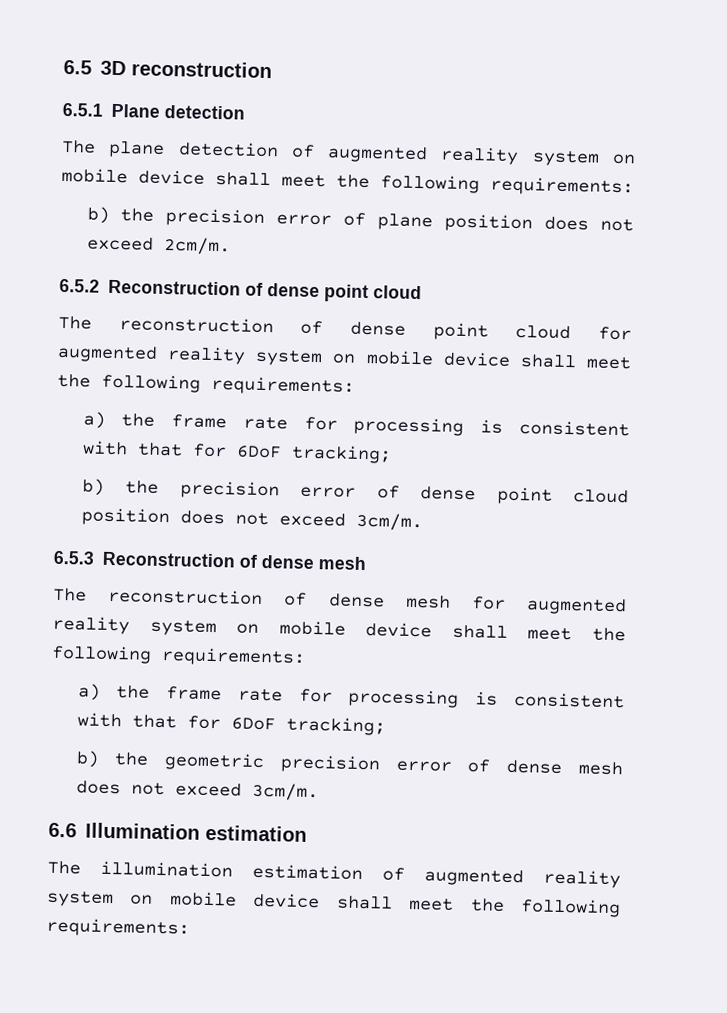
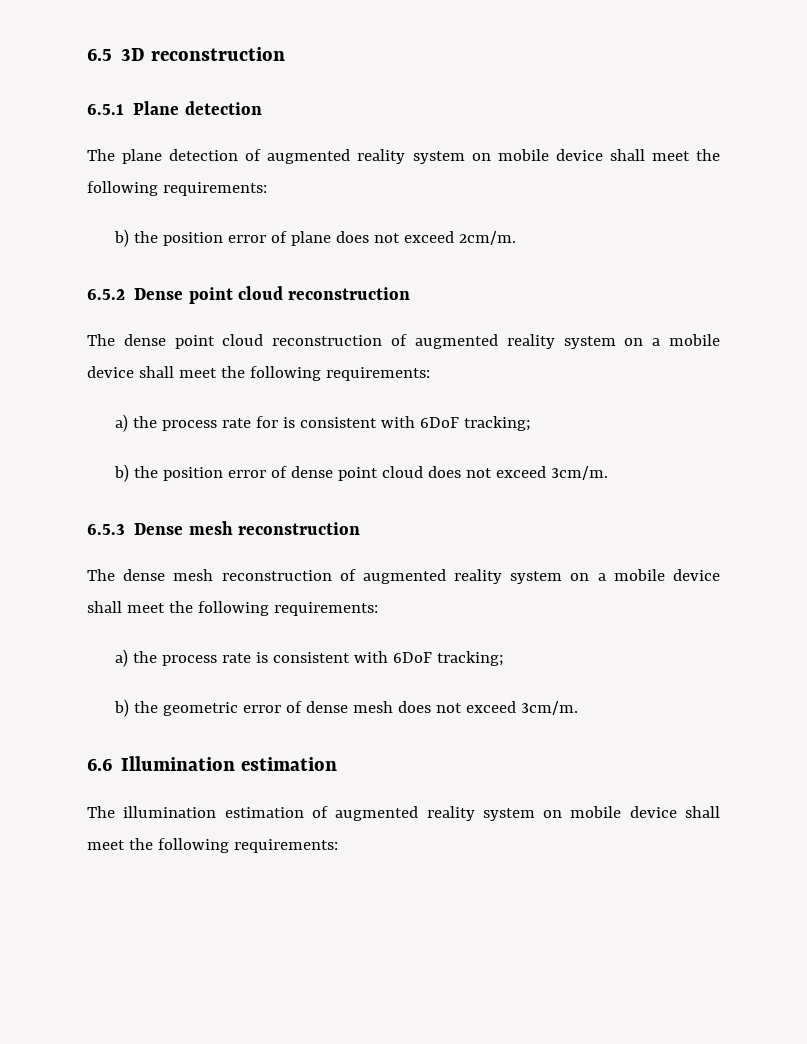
[165,208,266,227] precision -> [163,232,224,246] position
[444,213,534,233] position -> (332, 238) none
[108,279,423,303] [58,315,633,341] [57,344,632,370] [57,373,355,396] [82,411,630,437] [81,440,392,464] [81,478,280,500] Reconstruction of dense point cloud // The reconstruction of dense point cloud for augmented reality system on mobile device shall meet the following requirements: // a) the frame rate for processing is consistent with that for 6DoF tracking; // b) the precision -> [134,286,411,304] [87,334,720,349] [87,366,430,381] [115,414,532,432] [114,464,224,482] Dense point cloud reconstruction // The dense point cloud reconstruction of augmented reality system on a mobile device shall meet the following requirements: // a) the process rate for is consistent with 6DoF tracking; // b) the position
[80,507,170,527] position -> (424, 472) none
[102,551,367,571] [53,587,627,616] [52,615,626,642] [51,644,306,667] [77,683,625,709] [76,712,221,730] Reconstruction of dense mesh // The reconstruction of dense mesh for augmented reality system on mobile device shall meet the following requirements: // a) the frame rate for processing is consistent with that for -> [134,521,361,535] [87,569,720,584] [87,601,378,616] [115,649,389,667] Dense mesh reconstruction // The dense mesh reconstruction of augmented reality system on a mobile device shall meet the following requirements: // a) the process rate is consistent with
[279,754,381,774] precision -> (239, 709) none

